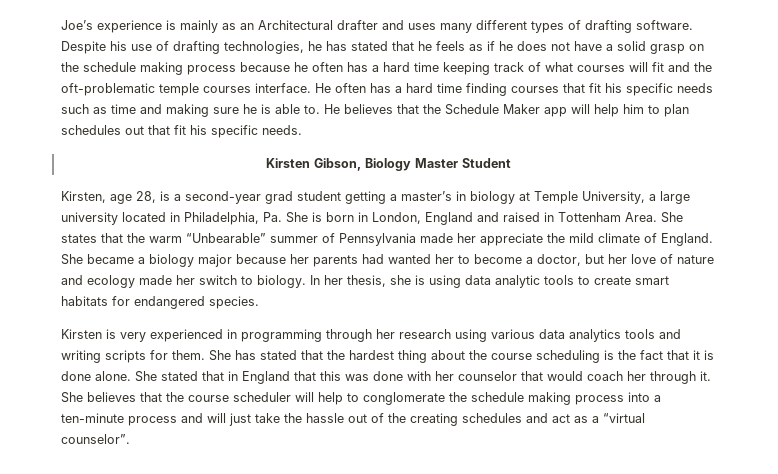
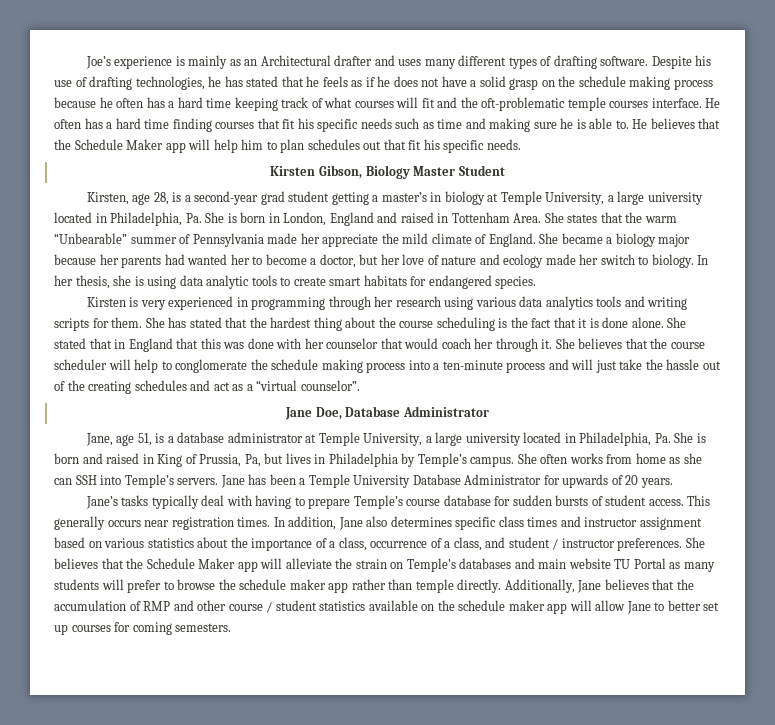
(130, 439) none -> [285,406,489,420] [85,432,706,446] [54,453,702,467] [54,474,673,488] [85,495,711,509] [54,516,702,530] [54,537,705,551] [54,558,715,572] [54,579,694,593] [54,600,720,614] [54,622,232,635] // Jane Doe, Database Administrator // Jane, age 51, is a database administrator at Temple University, a large university located in Philadelphia, Pa. She is born and raised in King of Prussia, Pa, but lives in Philadelphia by Temple’s campus. She often works from home as she can SSH into Temple’s servers. Jane has been a Temple University Database Administrator for upwards of 20 years. // Jane’s tasks typically deal with having to prepare Temple’s course database for sudden bursts of student access. This generally occurs near registration times. In addition, Jane also determines specific class times and instructor assignment based on various statistics about the importance of a class, occurrence of a class, and student / instructor preferences. She believes that the Schedule Maker app will alleviate the strain on Temple’s databases and main website TU Portal as many students will prefer to browse the schedule maker app rather than temple directly. Additionally, Jane believes that the accumulation of RMP and other course / student statistics available on the schedule maker app will allow Jane to better set up courses for coming semesters.

